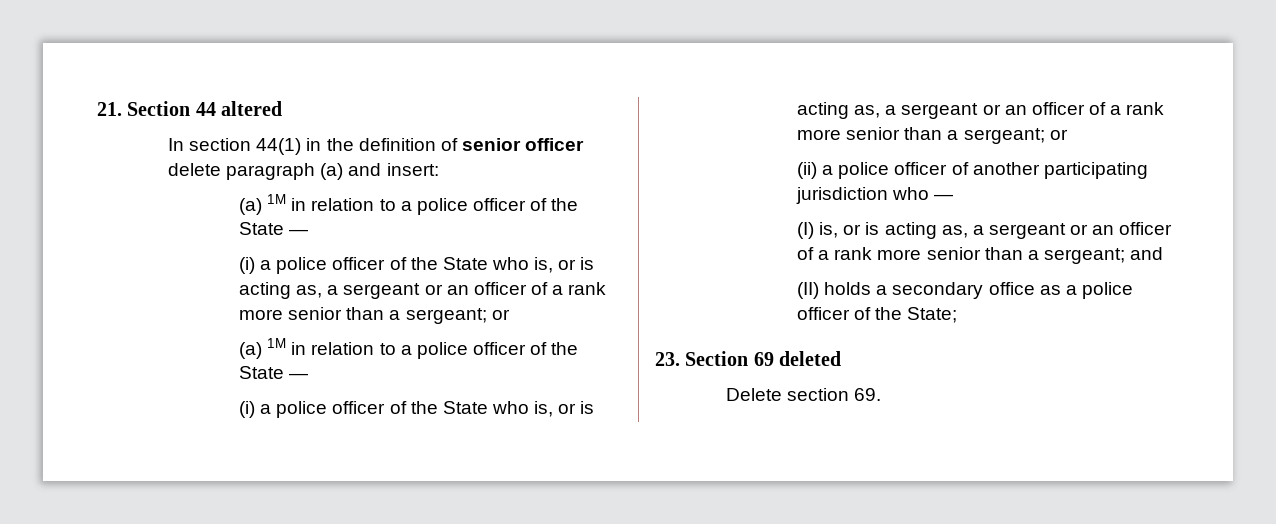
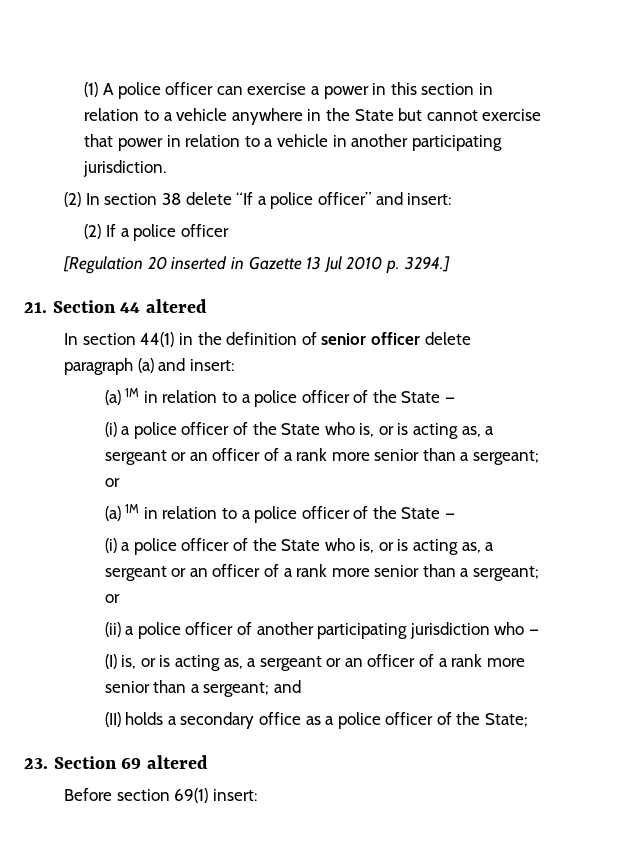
(97, 109) none -> [84,82,493,99] [84,108,542,125] [84,134,502,151] [83,160,167,177] [64,192,452,209] [84,224,229,241] [63,256,450,274] (1) A police officer can exercise a power in this section in relation to a vehicle anywhere in the State but cannot exercise that power in relation to a vehicle in another participating jurisdiction. // (2) In section 38 delete “If a police officer” and insert: // (2) If a police officer // [Regulation 20 inserted in Gazette 13 Jul 2010 p. 3294.] //
[779,351,842,366] [725,388,882,401] deleted // Delete section 69. -> [147,755,209,769] [64,788,258,803] altered // Before section 69(1) insert:

